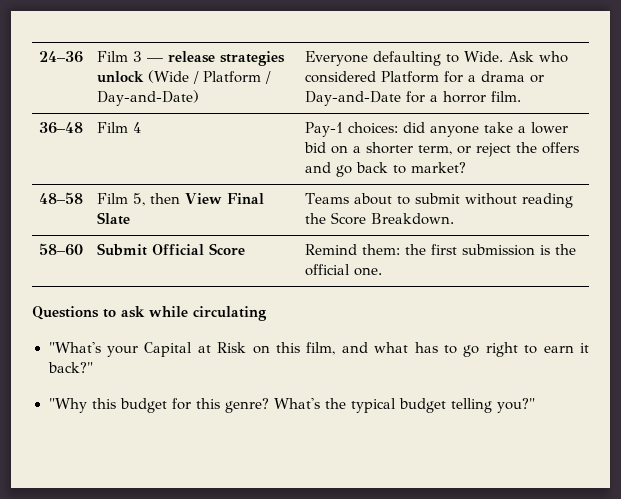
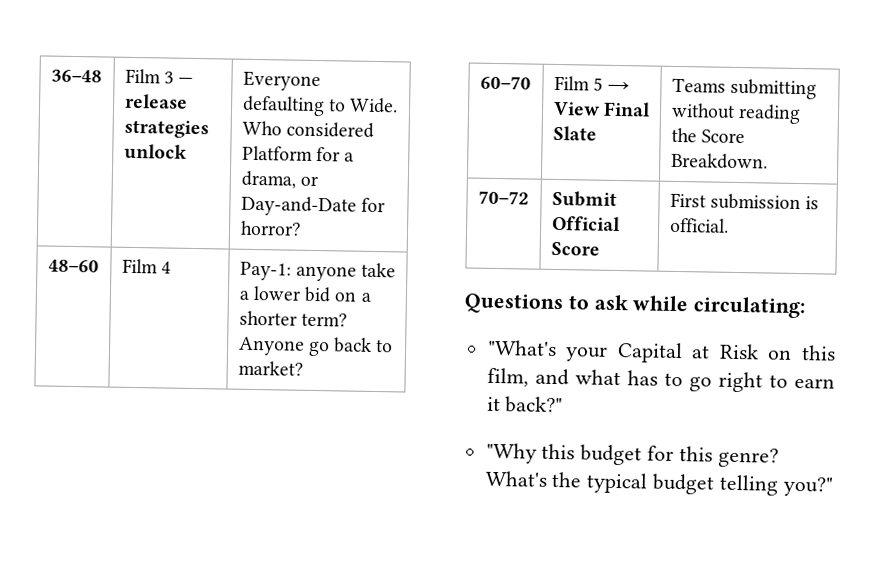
[38,51,83,63] 24–36 -> [50,69,102,83] 36–48
[147,70,271,84] [96,90,199,106] (Wide / Platform / Day-and-Date) -> (187, 151) none
[507,51,568,63] Ask who -> [241,120,282,136] Who
[480,71,525,82] drama -> [240,170,296,189] drama,
[429,91,521,103] [38,122,83,134] a horror film. // 36–48 -> [239,220,301,236] [47,259,99,273] horror? // 48–60
[304,122,425,137] Pay-1 choices: did -> [239,261,292,281] Pay-1:
[417,142,579,157] [304,162,331,173] term, or reject the offers and -> [300,312,347,327] [237,336,305,356] term? Anyone
[38,192,83,204] [96,193,180,206] 48–58 | Film 5, then -> [479,75,531,90] [553,75,631,92] 60–70 | Film 5 →
[353,193,460,205] about to submit -> [729,78,817,100] submitting
[38,243,83,256] 58–60 -> [477,190,529,205] 70–72
[304,244,576,256] [304,264,382,276] Remind them: the first submission is the official one. -> [669,192,820,211] [669,217,729,233] First submission is official.
[193,306,267,321] circulating -> [693,296,807,319] circulating:

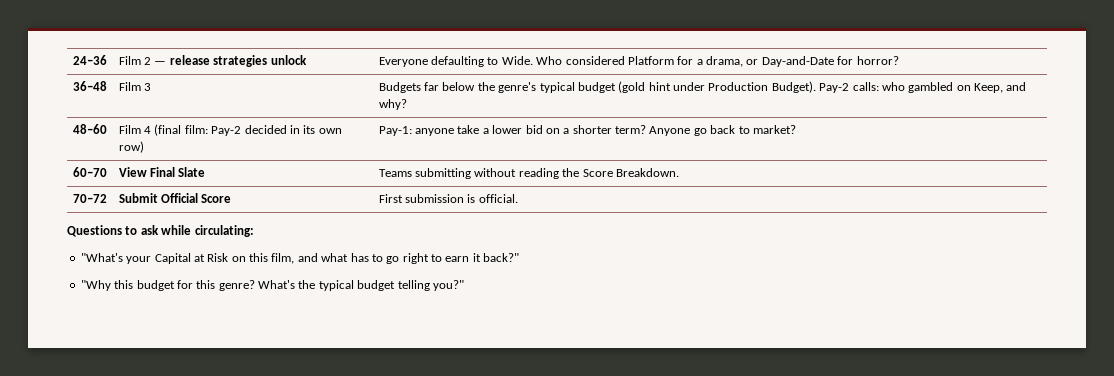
[50,69,102,83] [124,68,174,84] 36–48 | Film 3 -> [72,55,107,65] [118,56,152,65] 24–36 | Film 2
[47,259,99,273] [121,258,171,274] 48–60 | Film 4 -> [72,81,107,91] [118,82,152,91] [378,81,1027,93] [378,99,407,110] [72,124,107,134] [118,124,342,136] [118,141,144,153] 36–48 | Film 3 | Budgets far below the genre's typical budget (gold hint under Production Budget). Pay-2 calls: who gambled on Keep, and why? // 48–60 | Film 4 (final film: Pay-2 decided in its own row)
[553,75,631,92] Film 5 → -> (107, 172) none

